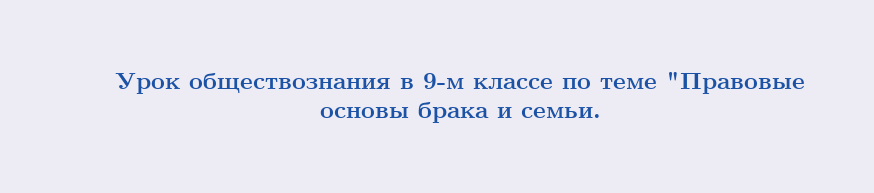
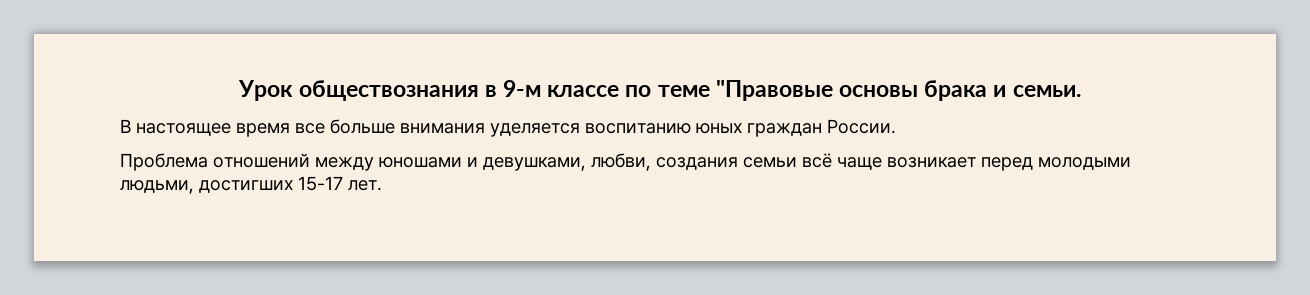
(601, 112) none -> [120,119,896,137] [120,153,1131,171] [120,176,382,194] // В настоящее время все больше внимания уделяется воспитанию юных граждан России. // Проблема отношений между юношами и девушками, любви, создания семьи всё чаще возникает перед молодыми людьми, достигших 15-17 лет.

